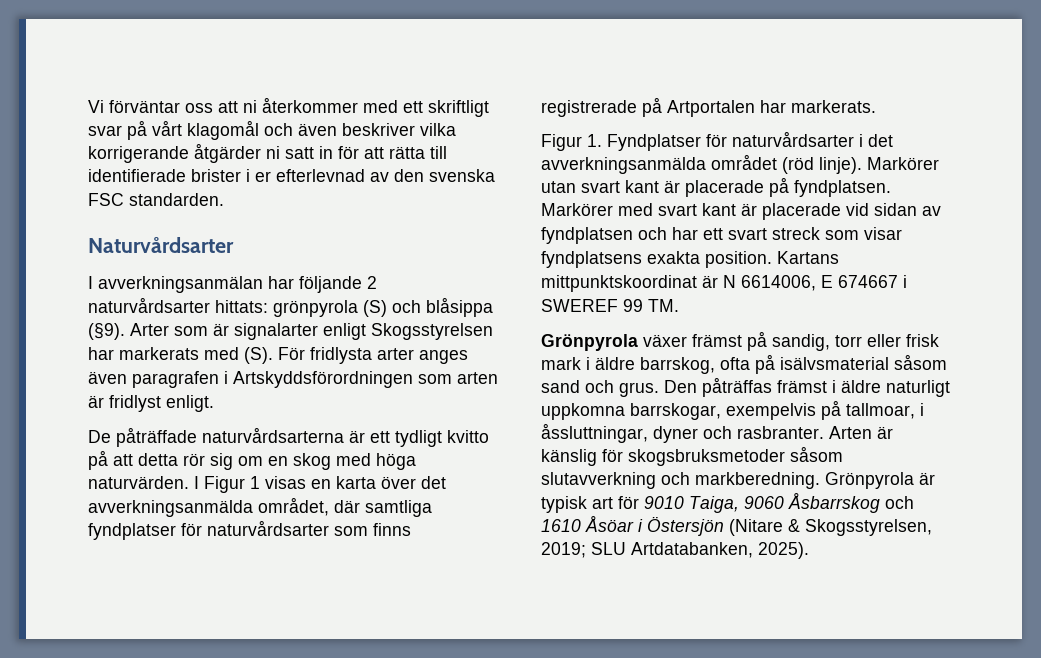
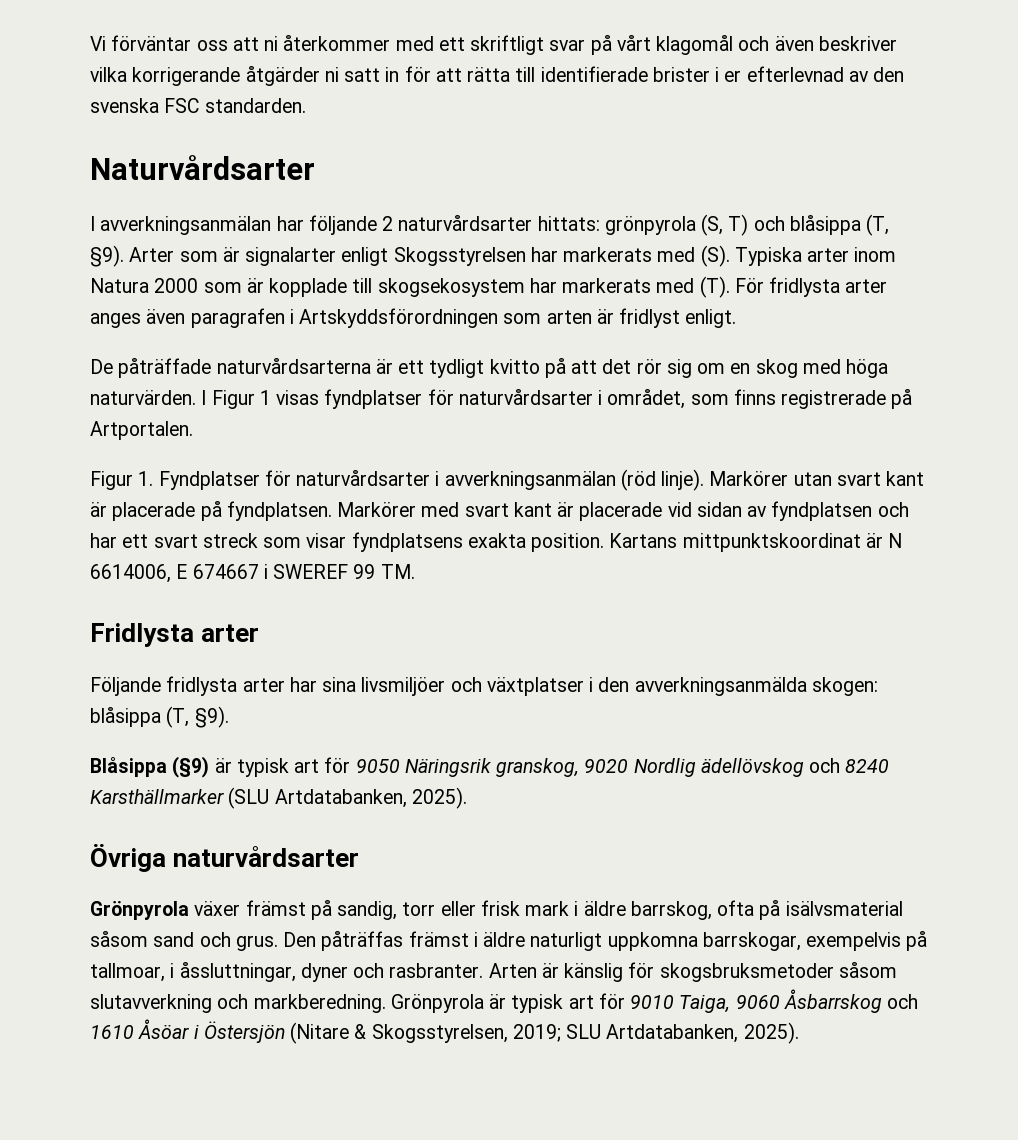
[363,297,493,317] [88,323,125,340] (S) och blåsippa (§9). -> [701,214,890,236] [90,245,124,267] (S, T) och blåsippa (T, §9).
(273, 355) none -> [734,247,897,266] [90,276,730,298] Typiska arter inom Natura 2000 som är kopplade till skogsekosystem har markerats med (T).
[138,453,178,466] detta -> [602,359,632,374] det
[311,476,446,489] [88,497,432,517] en karta över det avverkningsanmälda området, där samtliga -> (320, 397) none
(329, 528) none -> [598,389,686,409] i området,
[667,100,876,117] Artportalen har markerats. -> [90,421,193,440] Artportalen.
[868,134,893,147] [541,154,777,174] det avverkningsanmälda området -> [444,471,616,490] avverkningsanmälan
(679, 305) none -> [90,623,260,647] [90,676,878,696] [90,706,229,728] [90,756,890,778] [90,787,467,809] [90,844,360,872] // Fridlysta arter // Följande fridlysta arter har sina livsmiljöer och växtplatser i den avverkningsanmälda skogen: blåsippa (T, §9). // Blåsippa (§9) är typisk art för 9050 Näringsrik granskog, 9020 Nordlig ädellövskog och 8240 Karsthällmarker (SLU Artdatabanken, 2025). // Övriga naturvårdsarter

